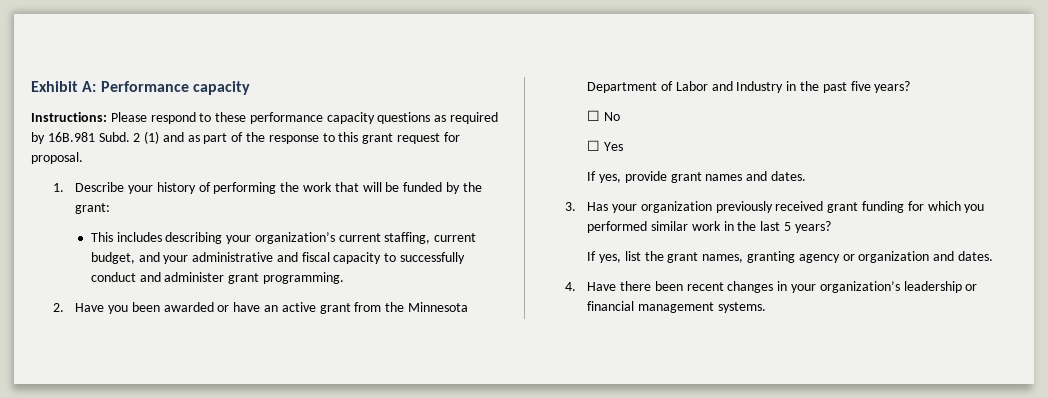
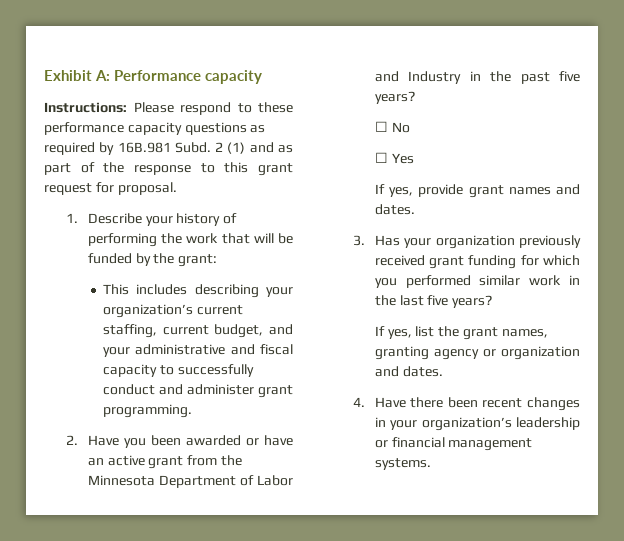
[784,222,792,231] 5 -> [427,295,449,306] five

